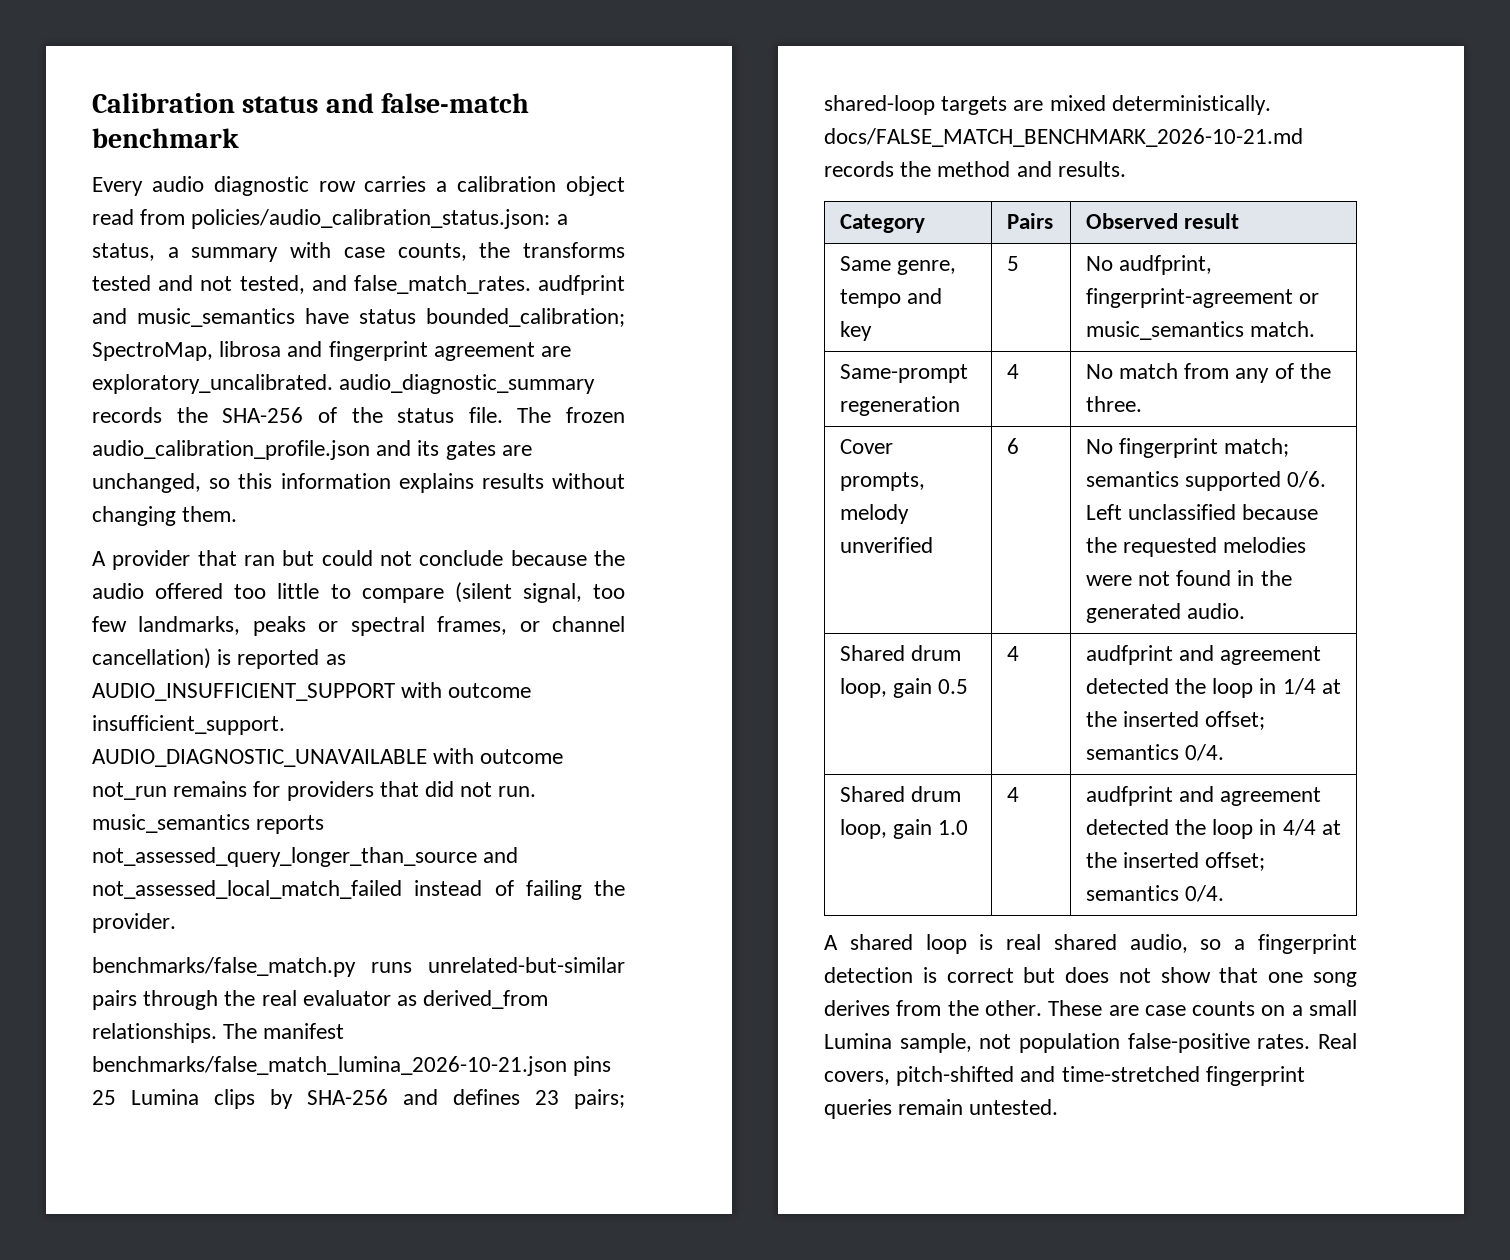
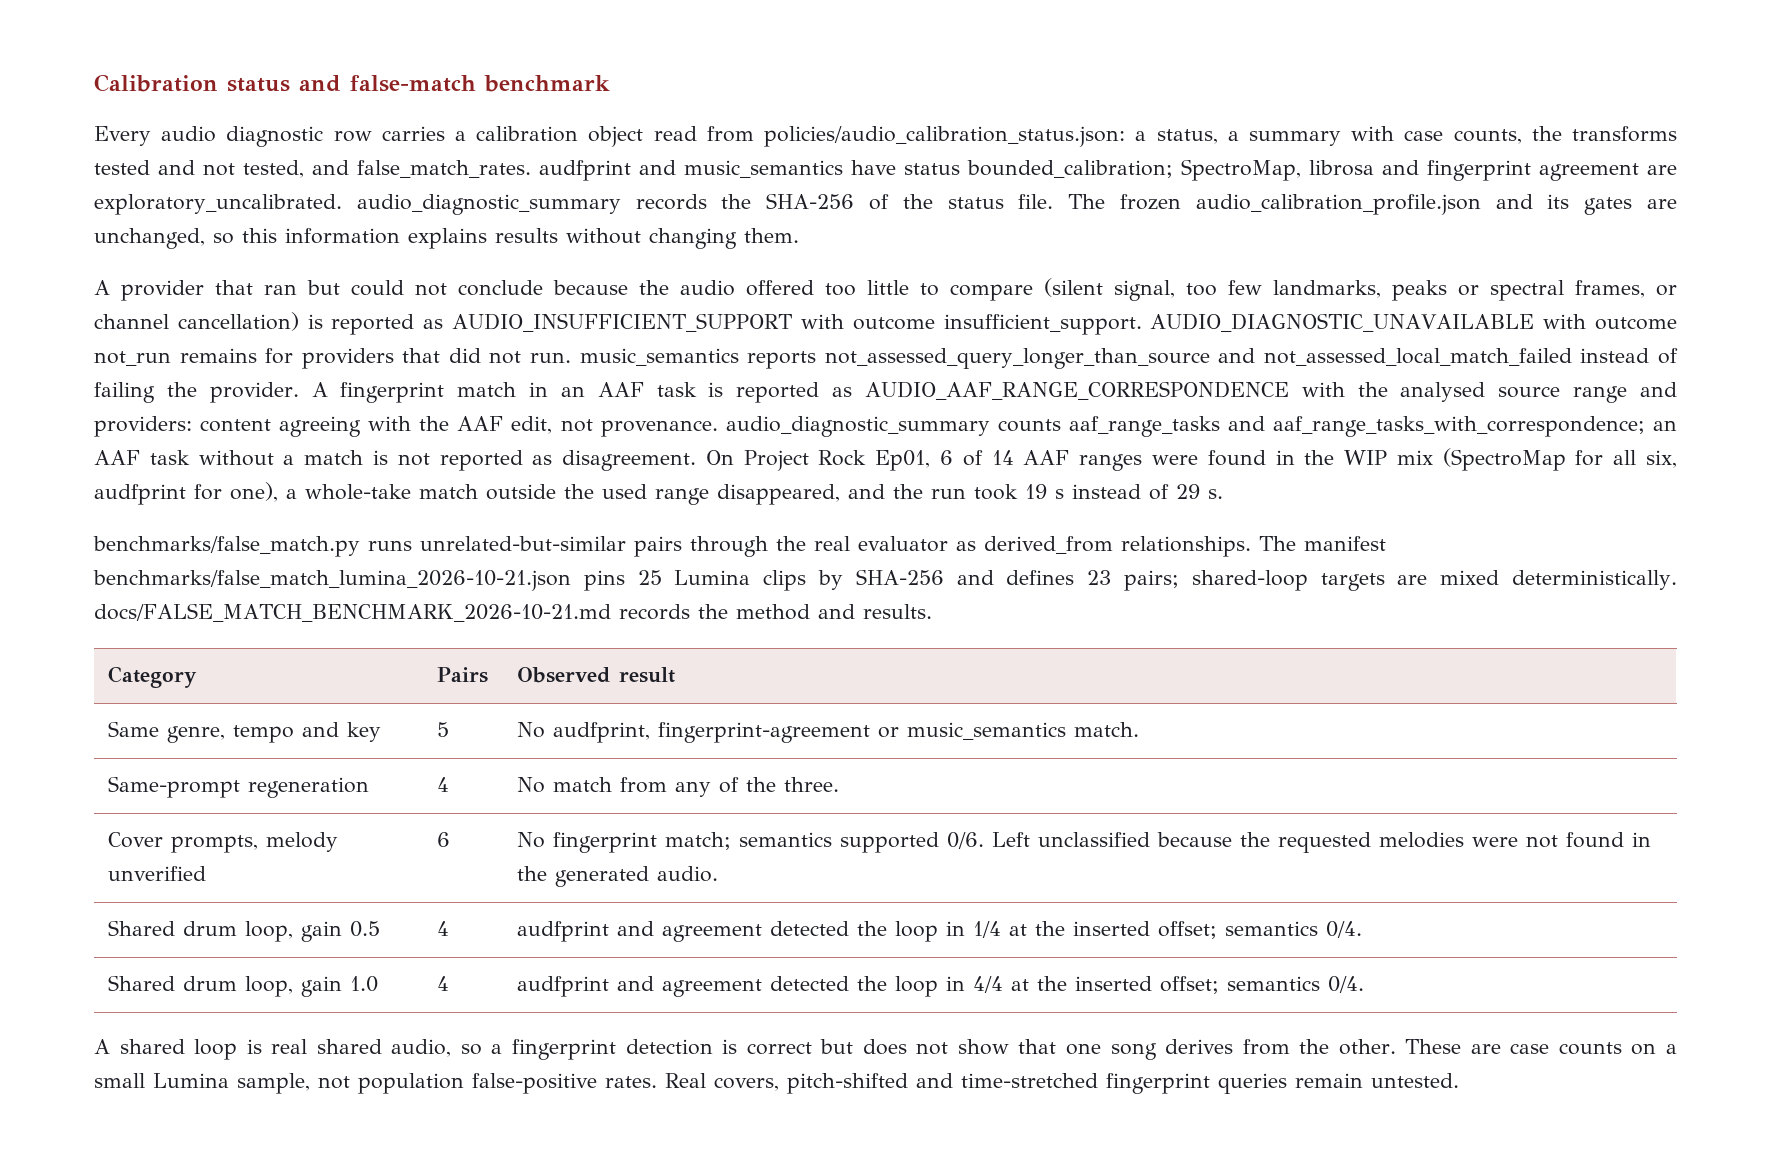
(176, 923) none -> [311,381,1678,403] [94,416,1678,437] [94,448,1677,471] [94,482,1223,505] A fingerprint match in an AAF task is reported as AUDIO_AAF_RANGE_CORRESPONDENCE with the analysed source range and providers: content agreeing with the AAF edit, not provenance. audio_diagnostic_summary counts aaf_range_tasks and aaf_range_tasks_with_correspondence; an AAF task without a match is not reported as disagreement. On Project Rock Ep01, 6 of 14 AAF ranges were found in the WIP mix (SpectroMap for all six, audfprint for one), a whole-take match outside the used range disappeared, and the run took 19 s instead of 29 s.

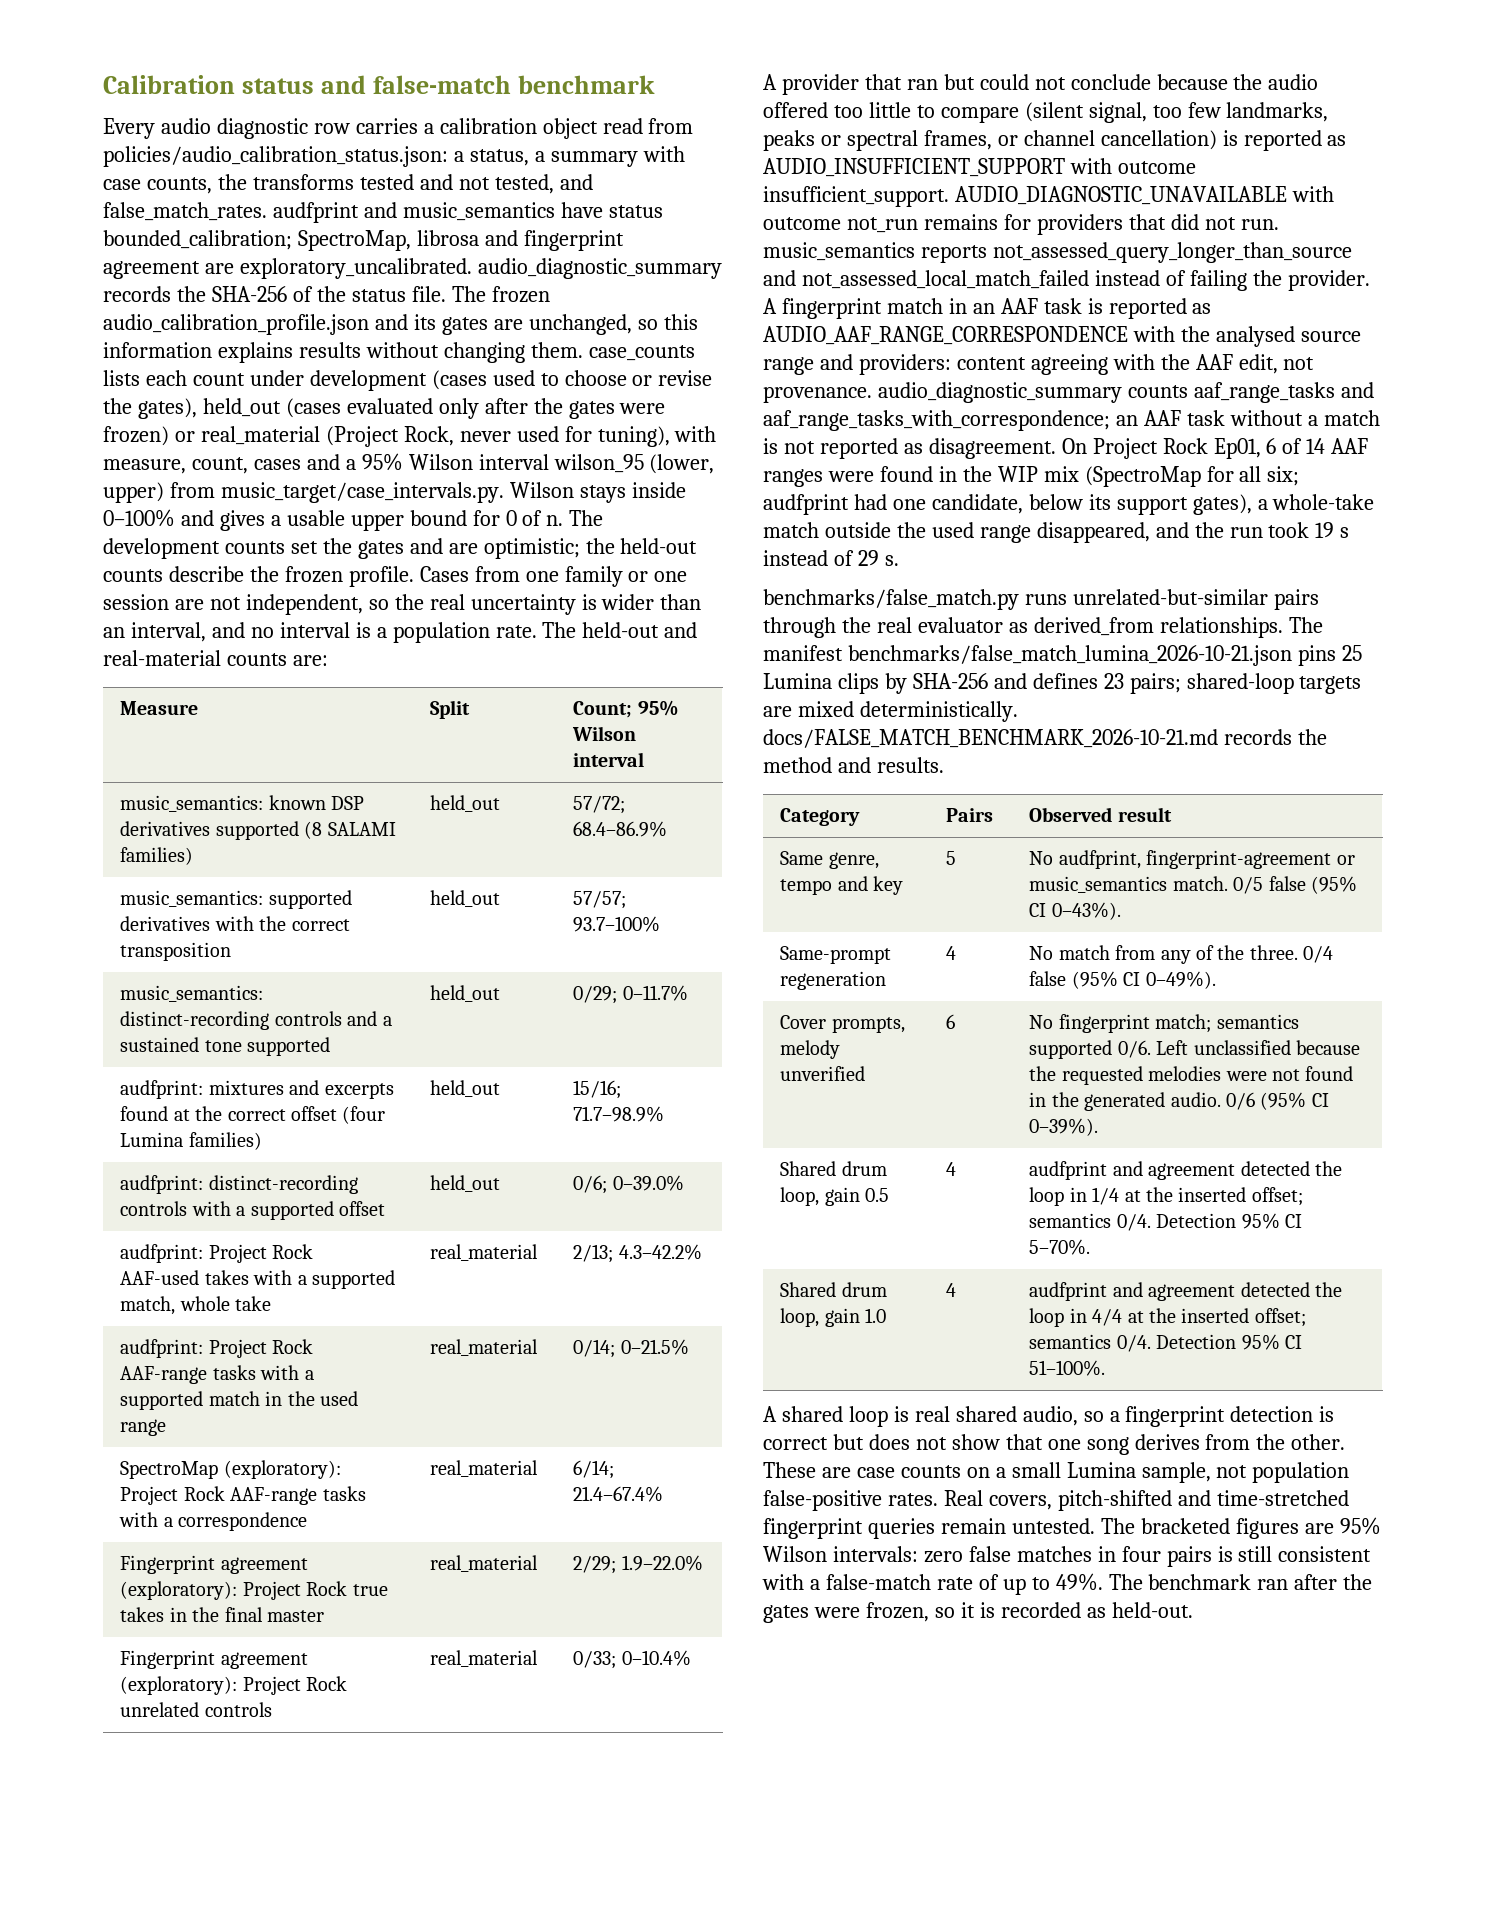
(799, 235) none -> [588,345,695,361] [103,370,713,391] [103,398,666,419] [103,426,717,447] [103,453,715,474] [103,482,686,503] [103,509,604,531] [103,538,698,559] [103,566,688,587] [103,594,702,615] [103,622,698,643] [103,650,328,666] [120,701,199,715] [430,700,471,719] [573,700,679,718] [572,726,637,741] [573,752,645,767] [120,795,365,812] [120,821,396,840] [120,847,194,865] [430,795,501,812] [573,796,626,814] [573,821,668,837] [120,890,352,909] [120,916,350,931] [120,942,232,961] [430,890,501,907] [573,891,627,909] [573,916,661,932] [120,985,264,1002] [120,1011,392,1030] [120,1037,331,1056] [430,985,501,1002] [573,985,688,1004] [120,1080,394,1099] [120,1106,386,1124] [120,1132,262,1150] [430,1080,501,1097] [573,1080,622,1099] [573,1106,665,1122] [120,1175,358,1194] [120,1201,386,1220] [430,1175,501,1192] [573,1175,684,1194] [120,1244,314,1263] [120,1270,396,1289] [120,1296,272,1315] [430,1244,539,1261] [573,1244,702,1263] [120,1339,314,1358] [120,1365,314,1384] [120,1391,359,1410] [120,1419,167,1436] [430,1339,539,1356] [573,1339,689,1358] [120,1460,341,1479] [120,1486,366,1505] [119,1512,308,1531] [430,1460,539,1477] [573,1460,615,1479] [573,1486,664,1502] [120,1555,308,1574] [120,1581,388,1600] [120,1607,325,1622] [430,1555,539,1572] [573,1555,703,1574] [120,1650,308,1669] [120,1676,348,1695] [120,1702,272,1717] [430,1650,539,1667] [573,1650,691,1669] case_counts lists each count under development (cases used to choose or revise the gates), held_out (cases evaluated only after the gates were frozen) or real_material (Project Rock, never used for tuning), with measure, count, cases and a 95% Wilson interval wilson_95 (lower, upper) from music_target/case_intervals.py. Wilson stays inside 0–100% and gives a usable upper bound for 0 of n. The development counts set the gates and are optimistic; the held-out counts describe the frozen profile. Cases from one family or one session are not independent, so the real uncertainty is wider than an interval, and no interval is a population rate. The held-out and real-material counts are: // Measure | Split | Count; 95% Wilson interval // music_semantics: known DSP derivatives supported (8 SALAMI families) | held_out | 57/72; 68.4–86.9% // music_semantics: supported derivatives with the correct transposition | held_out | 57/57; 93.7–100% // music_semantics: distinct-recording controls and a sustained tone supported | held_out | 0/29; 0–11.7% // audfprint: mixtures and excerpts found at the correct offset (four Lumina families) | held_out | 15/16; 71.7–98.9% // audfprint: distinct-recording controls with a supported offset | held_out | 0/6; 0–39.0% // audfprint: Project Rock AAF-used takes with a supported match, whole take | real_material | 2/13; 4.3–42.2% // audfprint: Project Rock AAF-range tasks with a supported match in the used range | real_material | 0/14; 0–21.5% // SpectroMap (exploratory): Project Rock AAF-range tasks with a correspondence | real_material | 6/14; 21.4–67.4% // Fingerprint agreement (exploratory): Project Rock true takes in the final master | real_material | 2/29; 1.9–22.0% // Fingerprint agreement (exploratory): Project Rock unrelated controls | real_material | 0/33; 0–10.4%
[1645,450,1677,468] [94,482,278,505] six, audfprint for one), -> [1267,466,1300,486] [763,494,1252,515] six; audfprint had one candidate, below its support gates),
(1140, 729) none -> [1233,876,1358,894] [1029,902,1121,920] 0/5 false (95% CI 0–43%).
(840, 784) none -> [1303,946,1334,963] [1029,971,1216,989] 0/4 false (95% CI 0–49%).
(719, 874) none -> [1226,1092,1329,1110] [1029,1118,1099,1136] 0/6 (95% CI 0–39%).
(1363, 929) none -> [1156,1213,1303,1229] [1029,1239,1091,1255] Detection 95% CI 5–70%.
(1365, 984) none -> [1156,1334,1303,1350] [1029,1360,1106,1376] Detection 95% CI 51–100%.
(1459, 1080) none -> [1100,1517,1381,1539] [763,1546,1372,1567] [762,1573,1373,1595] [763,1602,1193,1623] The bracketed figures are 95% Wilson intervals: zero false matches in four pairs is still consistent with a false-match rate of up to 49%. The benchmark ran after the gates were frozen, so it is recorded as held-out.

